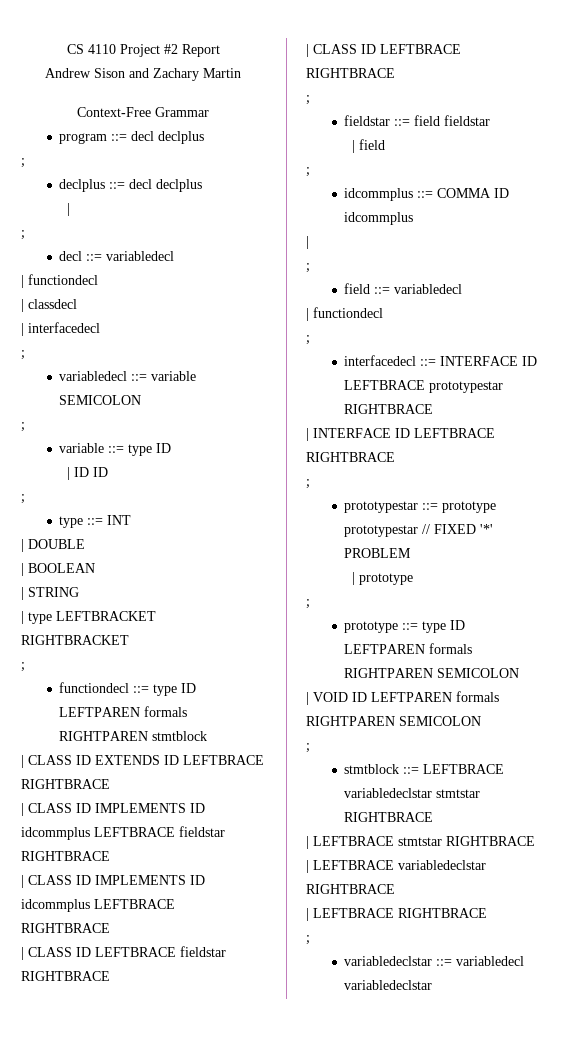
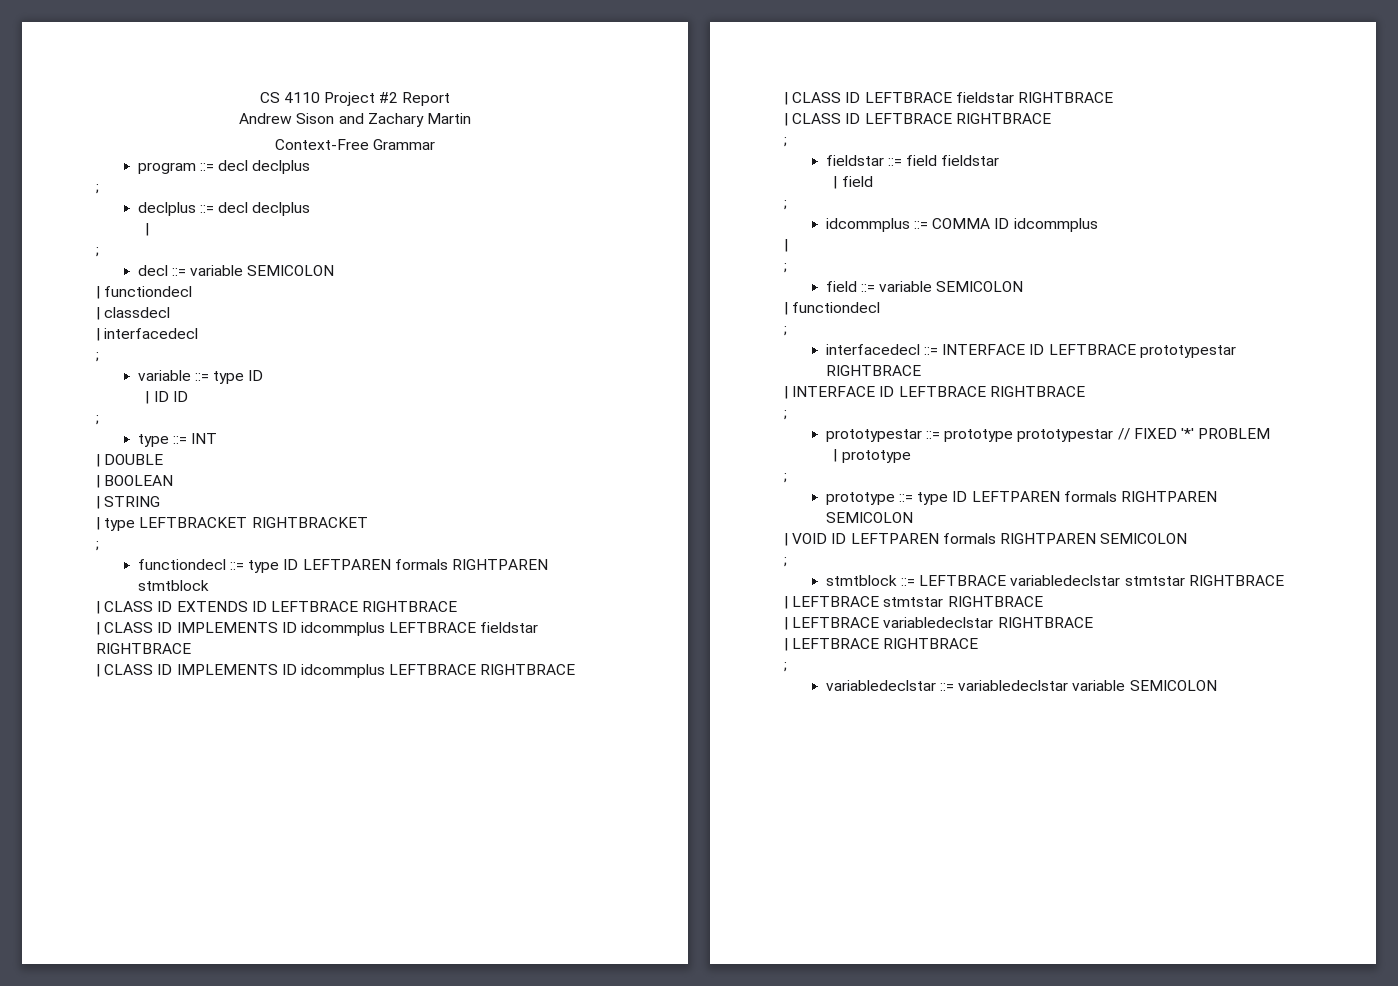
[106,251,175,261] variabledecl -> [190,265,335,276] variable SEMICOLON
[59,371,197,381] [59,395,142,405] [21,422,25,432] // variabledecl ::= variable SEMICOLON // ; -> (99, 357) none
[394,284,463,294] variabledecl -> [879,281,1024,292] variable SEMICOLON
[456,956,525,966] [344,980,433,990] variabledecl variabledeclstar -> [958,680,1217,691] variabledeclstar variable SEMICOLON

